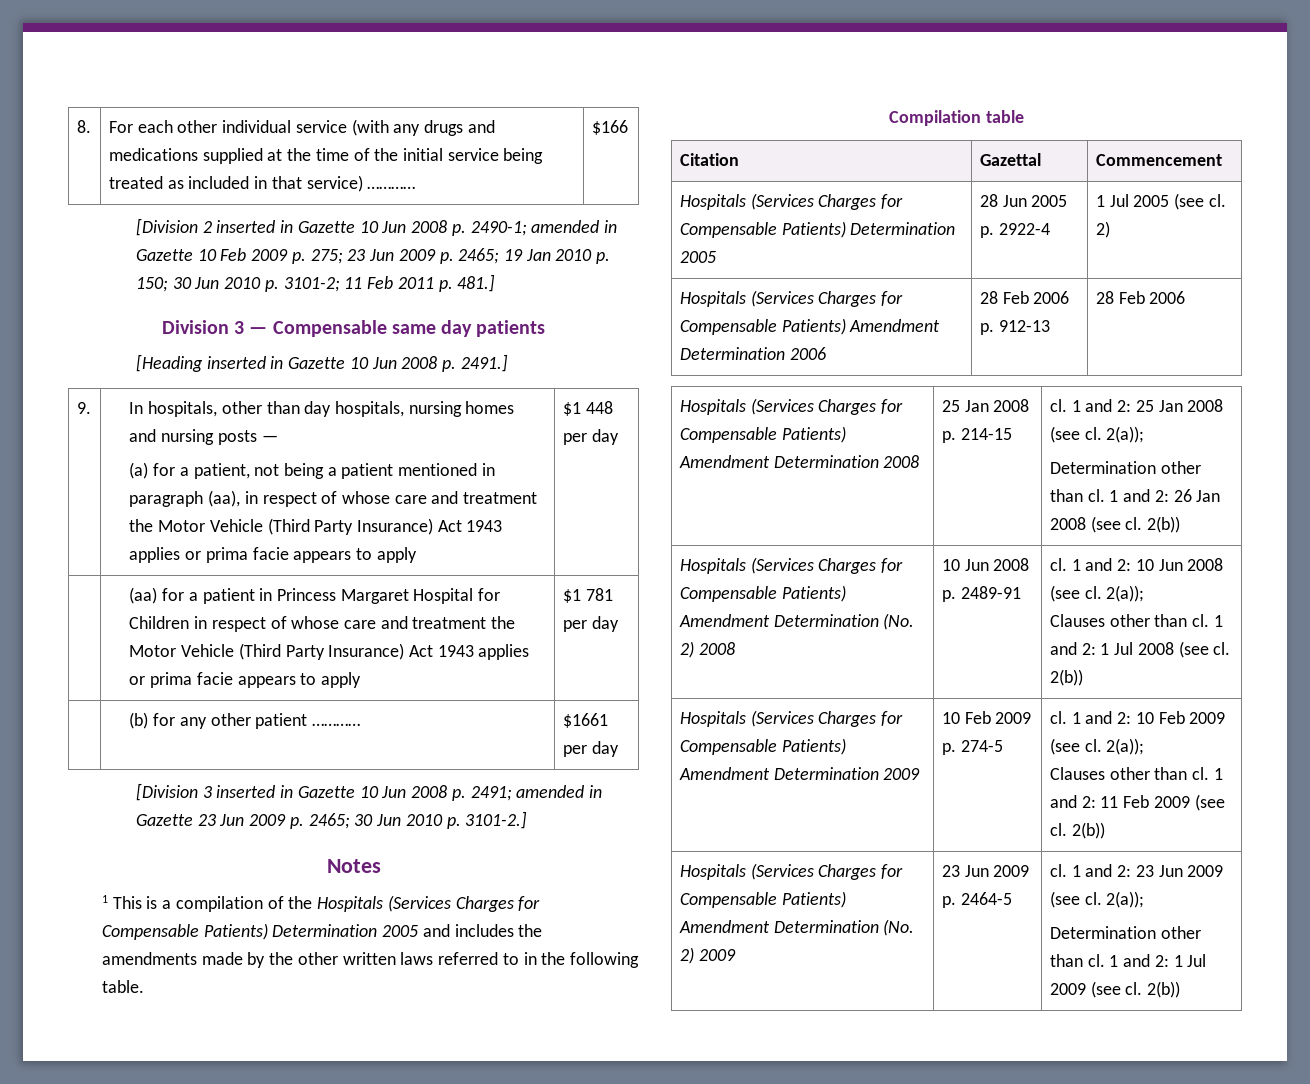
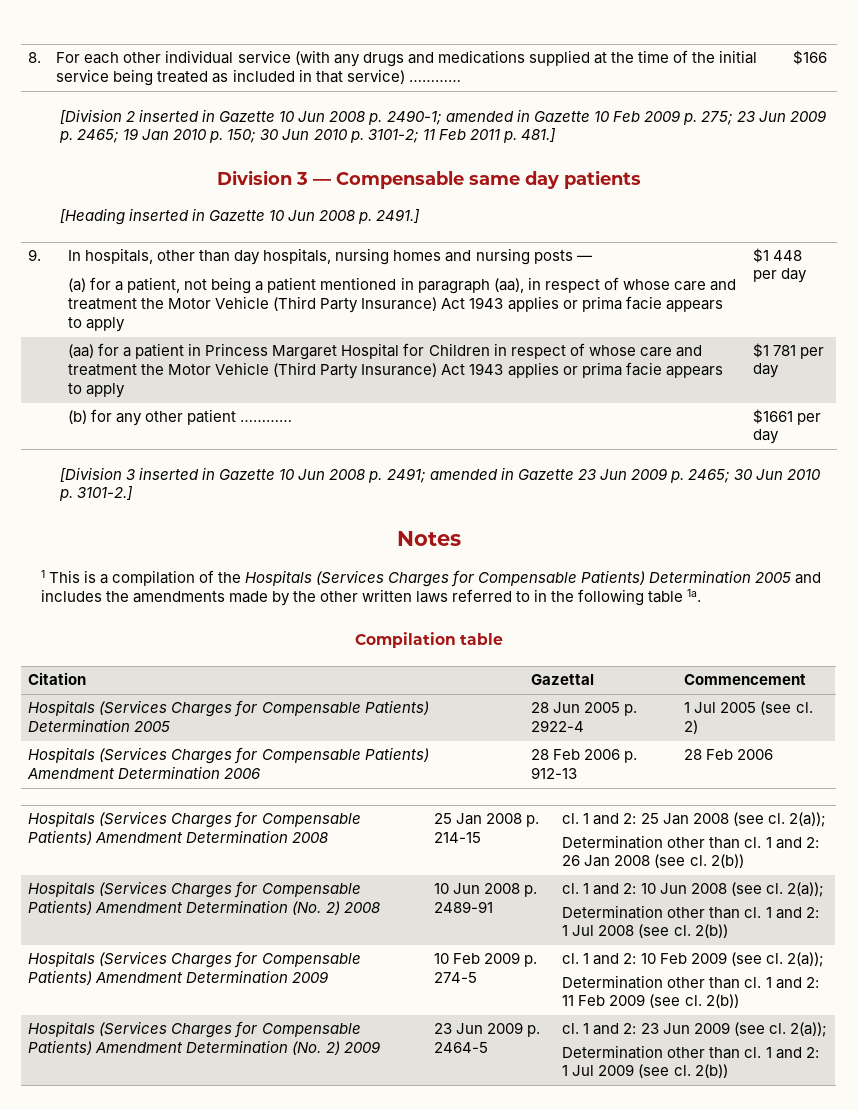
[102,980,145,993] table. -> [648,589,702,603] table 1a.
[1049,614,1105,627] Clauses -> [562,905,664,919] Determination
[1049,767,1105,780] Clauses -> [562,975,664,989] Determination

